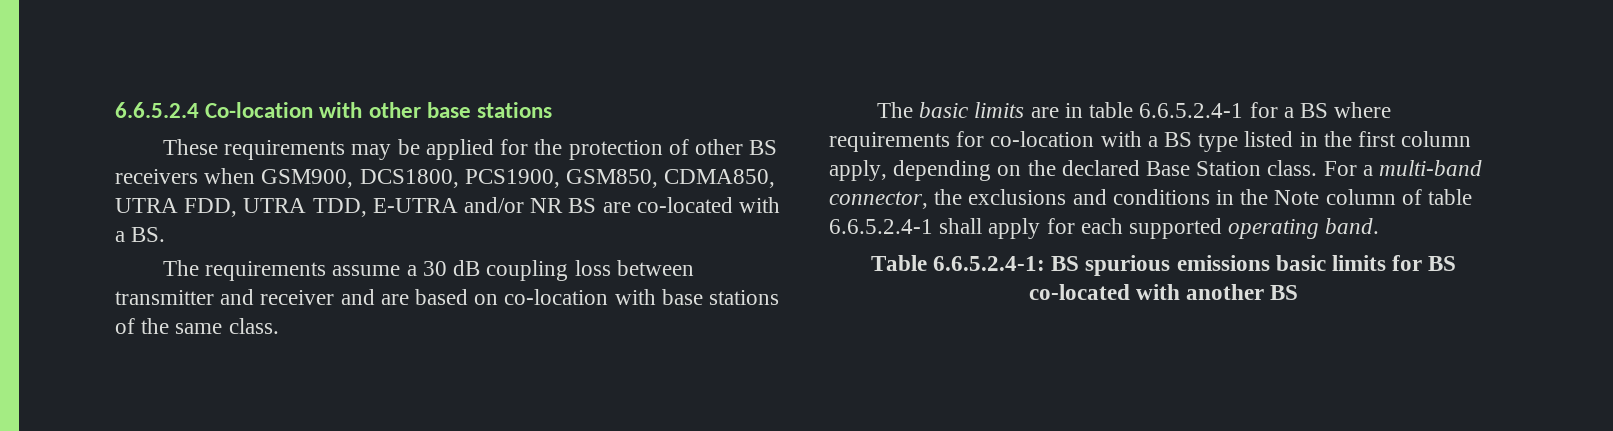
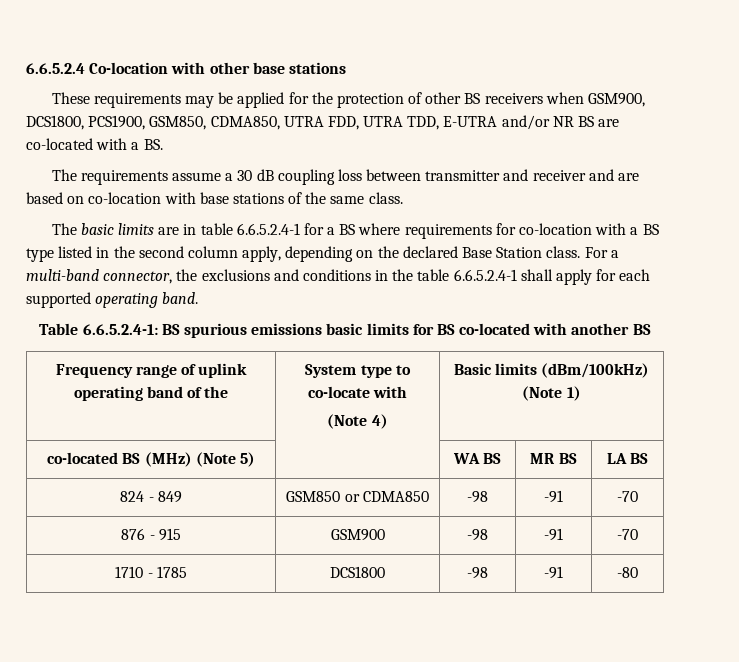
[1358,131,1397,147] first -> [138,246,184,258] second
[1274,189,1422,205] Note column of -> (414, 275) none
(1299, 292) none -> [55,363,248,378] [73,386,229,401] [305,364,411,378] [307,386,408,398] [327,414,388,429] [453,363,650,378] [522,386,581,401] [47,452,255,467] [452,453,502,464] [530,453,577,464] [606,453,649,464] [120,491,182,503] [286,491,429,502] [467,491,488,503] [544,490,563,503] [617,491,638,502] [121,528,181,541] [330,529,385,541] [467,529,488,541] [544,528,563,541] [617,529,638,540] [115,566,187,578] [330,566,385,578] [467,567,488,579] [544,566,563,579] [617,567,638,578] // Frequency range of uplink operating band of the | System type to co-locate with // (Note 4) | Basic limits (dBm/100kHz) (Note 1) // co-located BS (MHz) (Note 5) | | WA BS | MR BS | LA BS // 824 - 849 | GSM850 or CDMA850 | -98 | -91 | -70 // 876 - 915 | GSM900 | -98 | -91 | -70 // 1710 - 1785 | DCS1800 | -98 | -91 | -80

